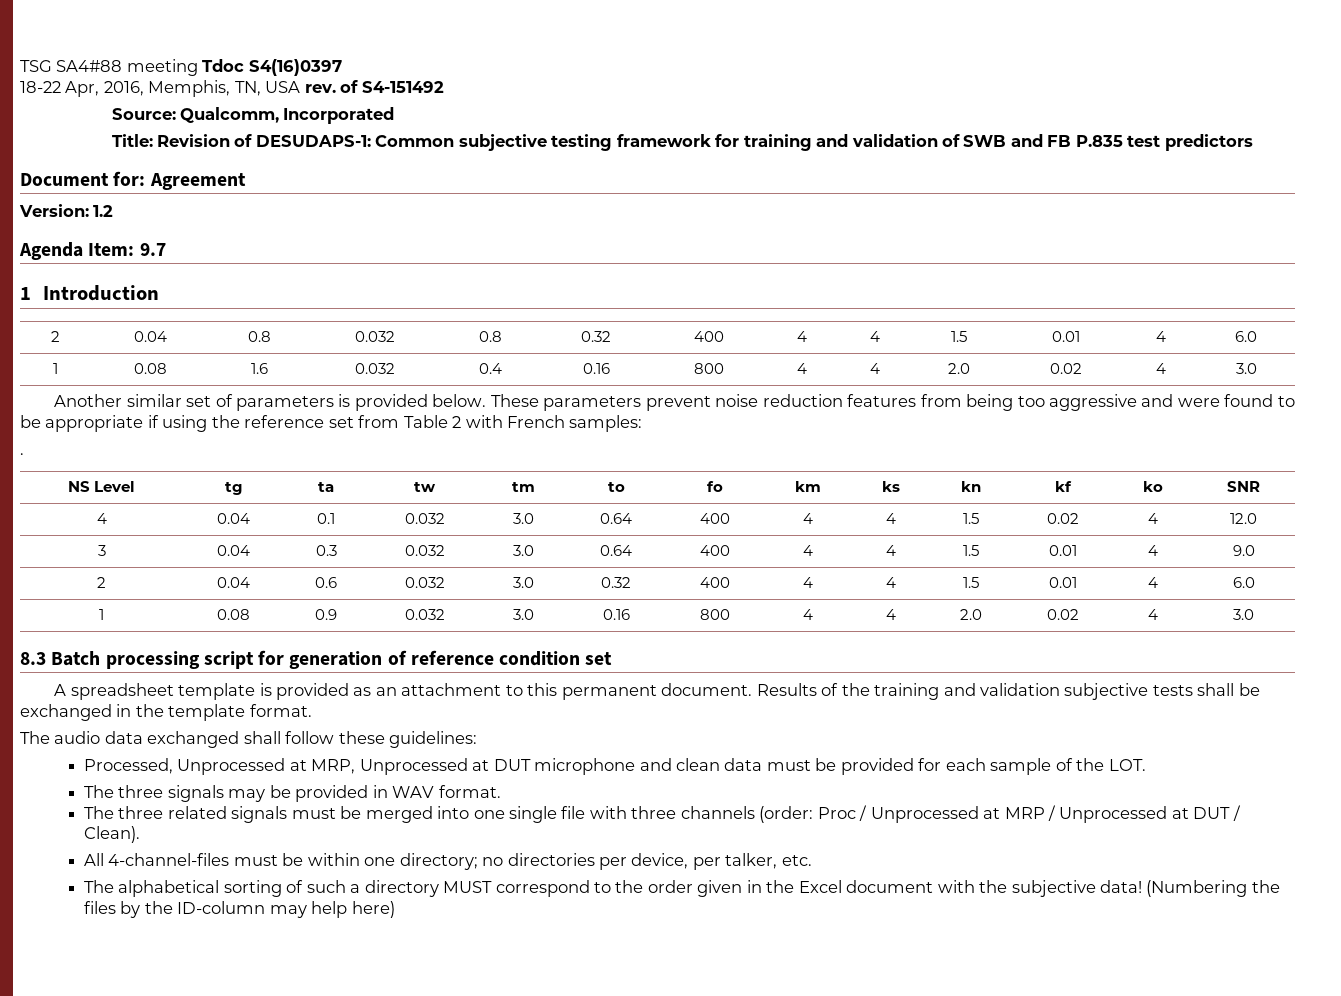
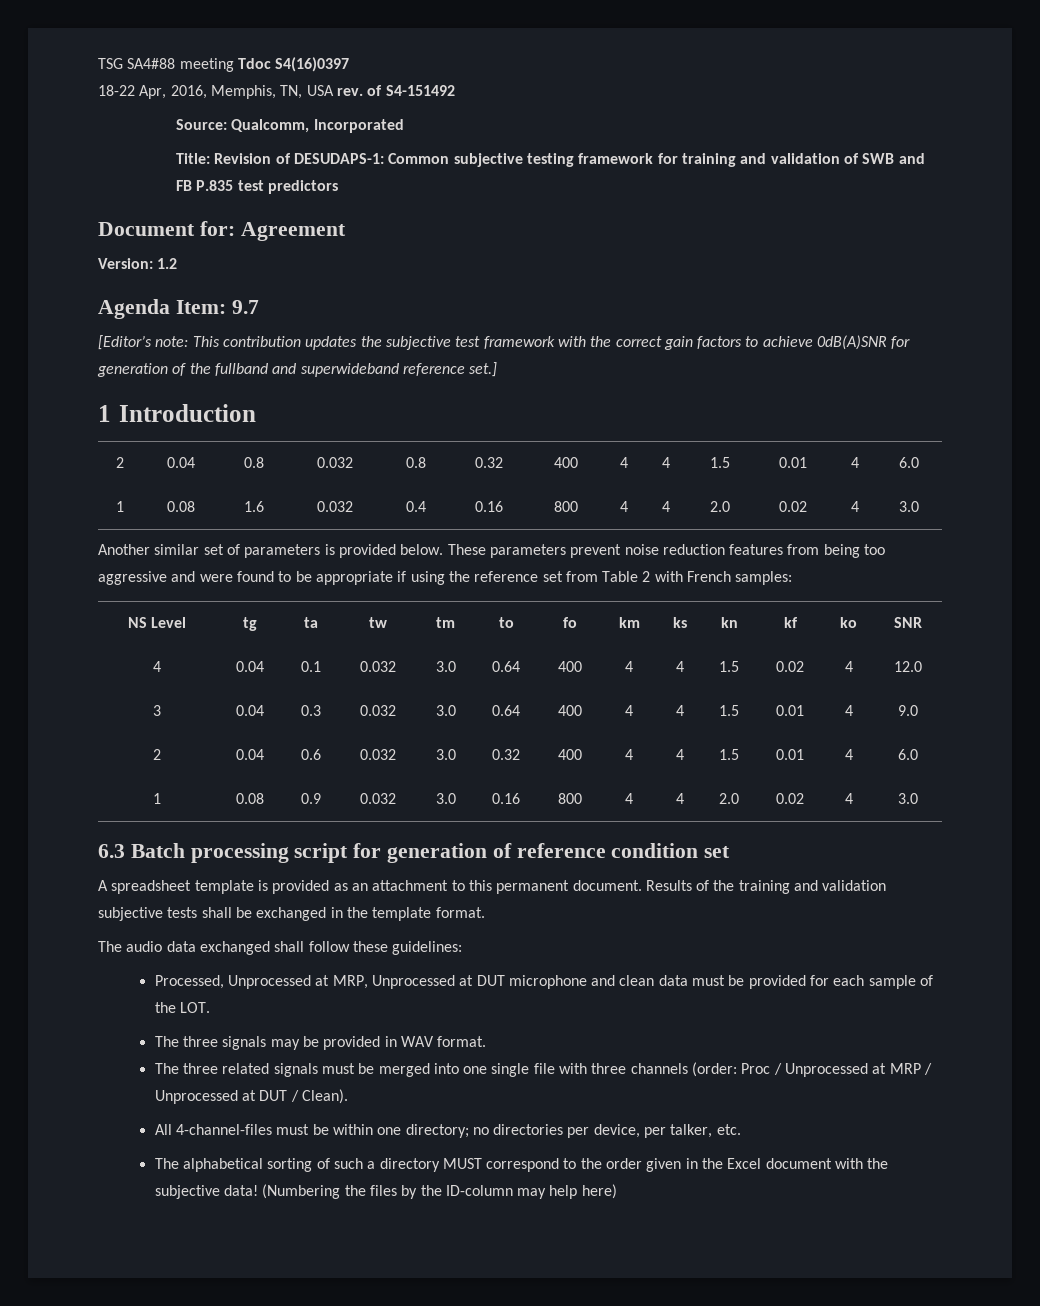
(166, 249) none -> [98,335,911,350] [97,362,498,377] // [Editor’s note: This contribution updates the subjective test framework with the correct gain factors to achieve 0dB(A)SNR for generation of the fullband and superwideband reference set.]
[20,453,24,455] // . -> (793, 578) none
[20,652,46,665] 8.3 -> [98,844,125,858] 6.3

